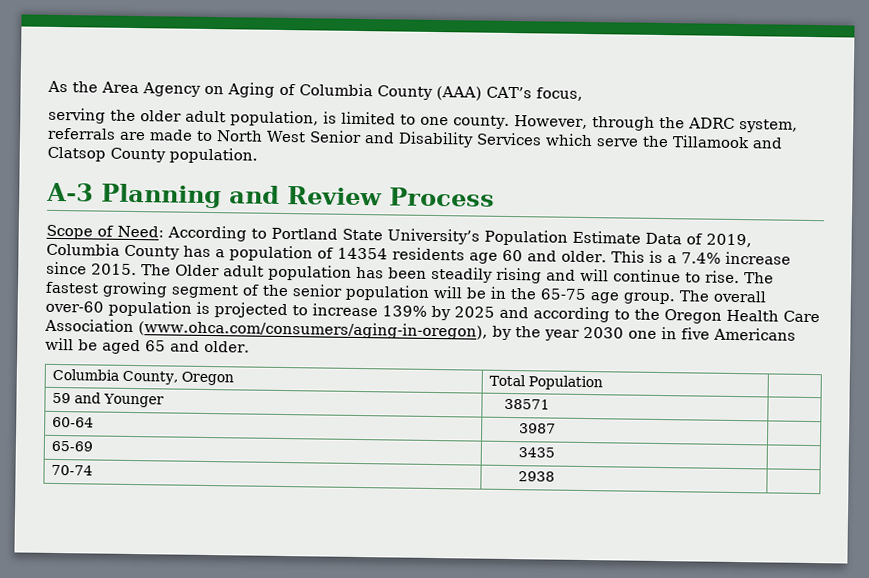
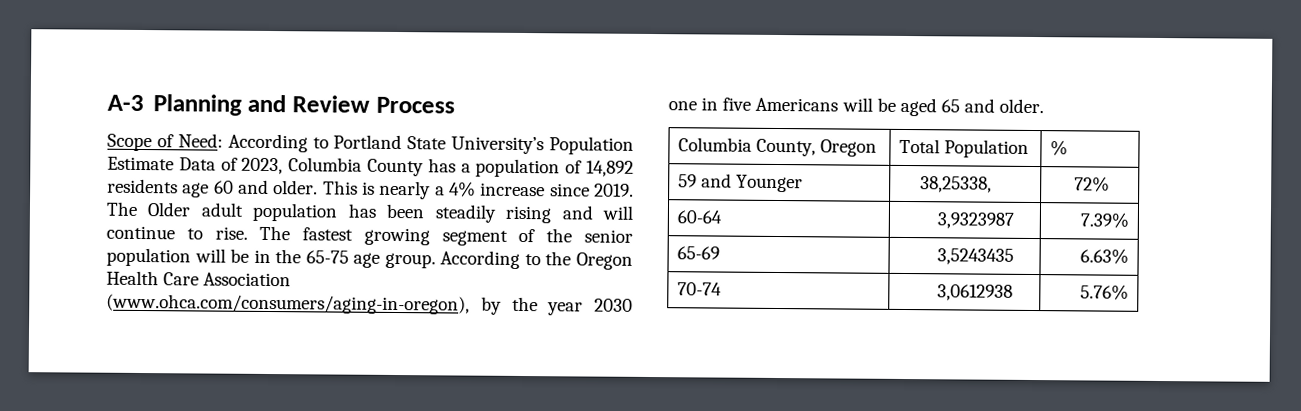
[47,80,583,101] [48,107,798,133] [47,127,783,149] [47,146,258,164] As the Area Agency on Aging of Columbia County (AAA) CAT’s focus, // serving the older adult population, is limited to one county. However, through the ADRC system, referrals are made to North West Senior and Disability Services which serve the Tillamook and Clatsop County population. // -> (107, 103) none
[706,233,752,248] 2019, -> [241,157,284,175] 2023,
[337,247,388,260] 14354 -> [586,160,635,177] 14,892
[666,252,721,264] a 7.4% -> [379,180,476,200] nearly a 4%
[91,263,137,276] 2015. -> [593,183,634,197] 2019.
[679,290,766,303] [45,300,610,323] The overall over-60 population is projected to increase 139% by 2025 and according -> [440,250,521,269] According
(604, 383) none -> [1049,140,1068,156] %
[504,398,551,410] 38571 | -> [920,176,993,193] [1073,176,1110,192] 38,25338, | 72%
[519,423,557,434] 3987 | -> [937,212,1015,229] [1080,212,1130,228] 3,9323987 | 7.39%
[518,447,556,458] 3435 | -> [937,248,1015,265] [1080,248,1130,264] 3,5243435 | 6.63%
[518,471,556,482] 2938 | -> [937,284,1014,301] [1080,284,1130,300] 3,0612938 | 5.76%

